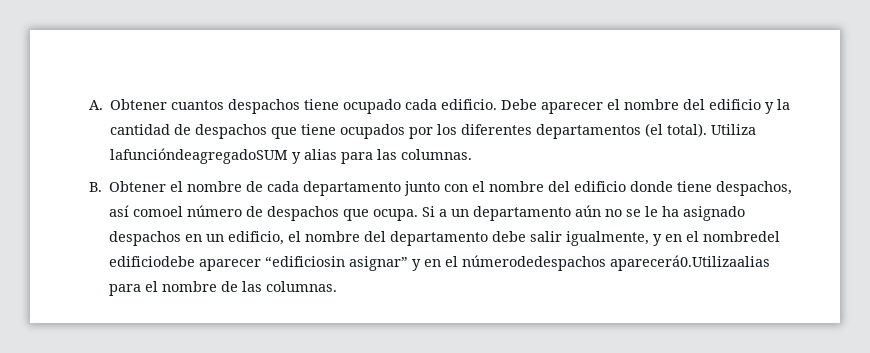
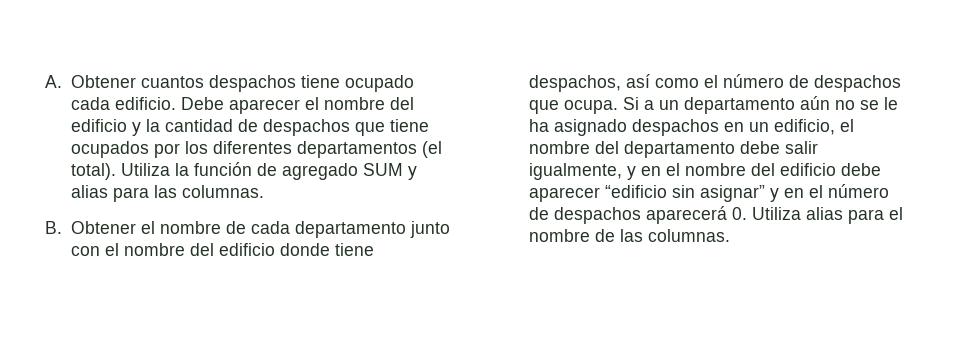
[110,148,289,164] lafuncióndeagregadoSUM -> [174,162,403,180] la función de agregado SUM
[133,206,184,217] comoel -> [654,75,718,88] como el
[703,231,781,242] [109,255,771,271] nombredel edificiodebe aparecer “edificiosin asignar” y en el númerodedespachos aparecerá0.Utilizaalias -> [684,163,881,176] [528,184,889,202] [528,206,843,224] nombre del edificio debe aparecer “edificio sin asignar” y en el número de despachos aparecerá 0. Utiliza alias

